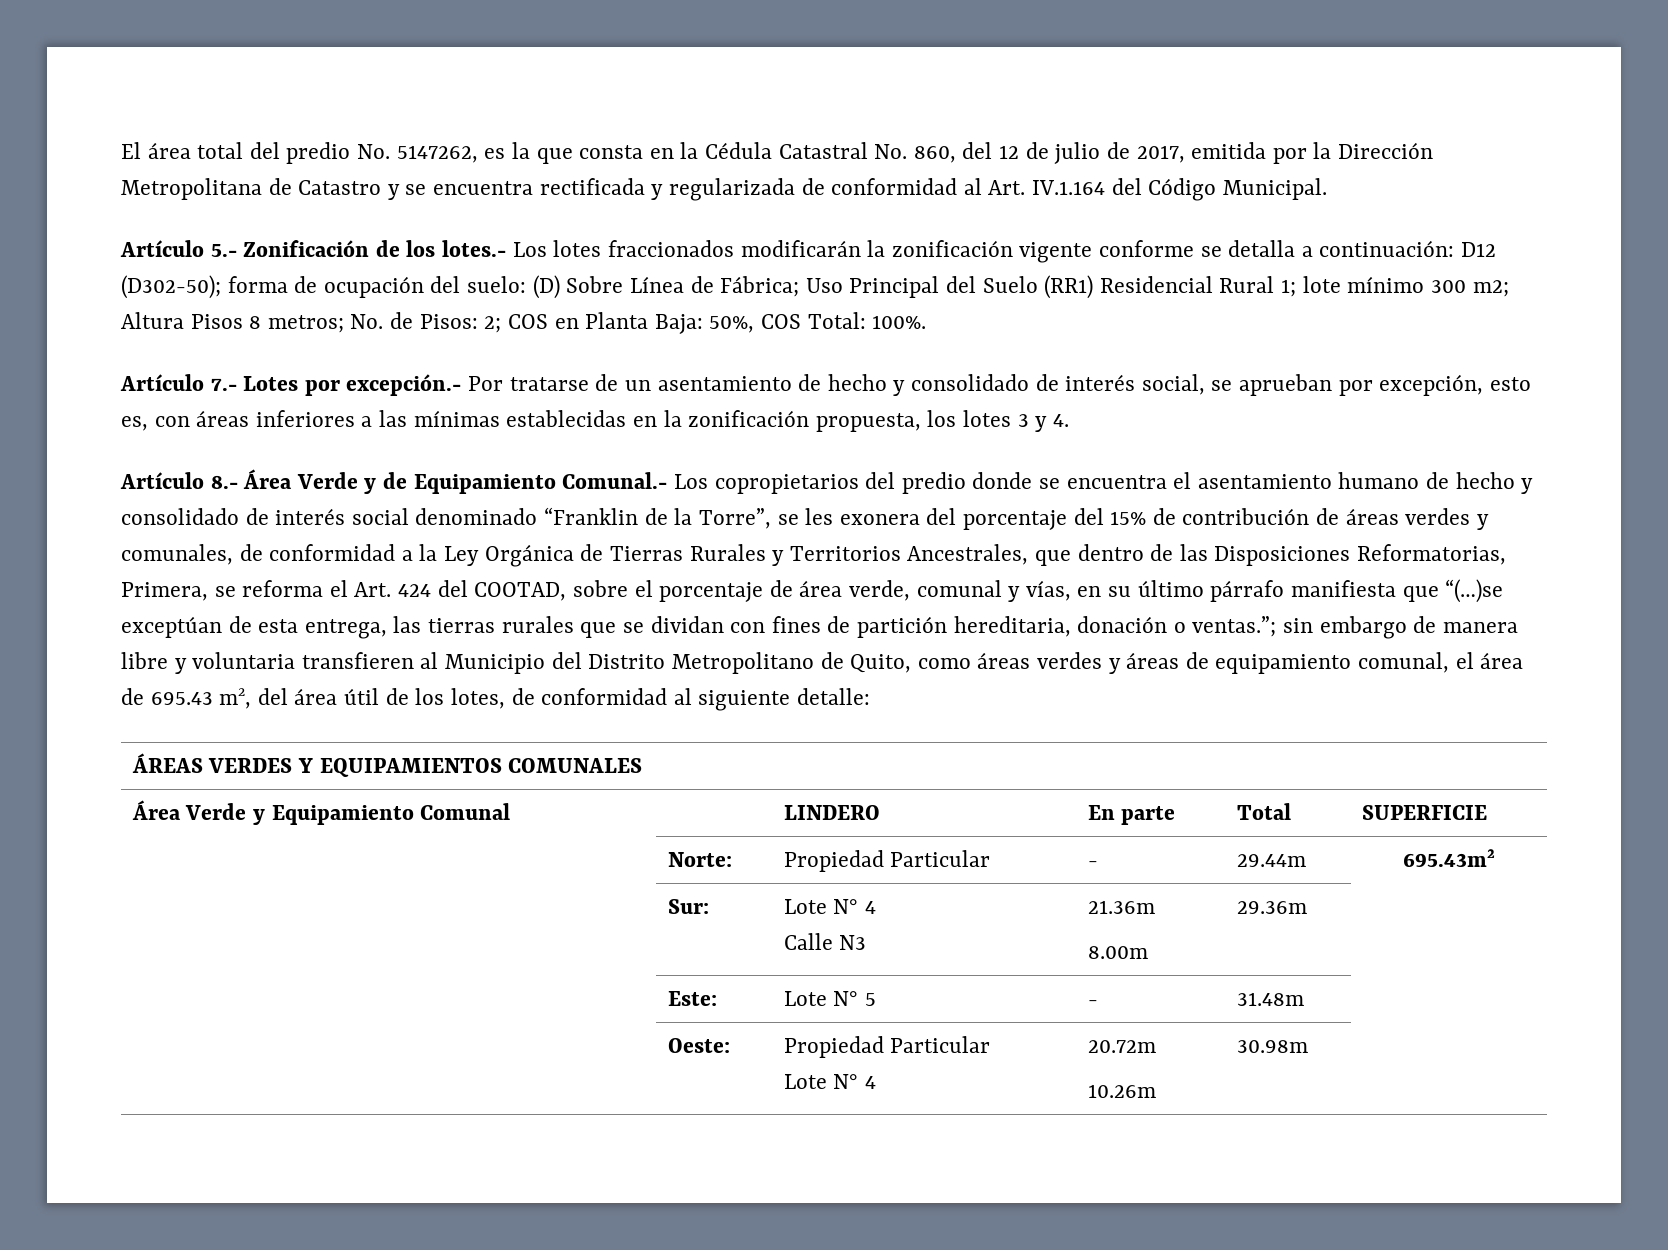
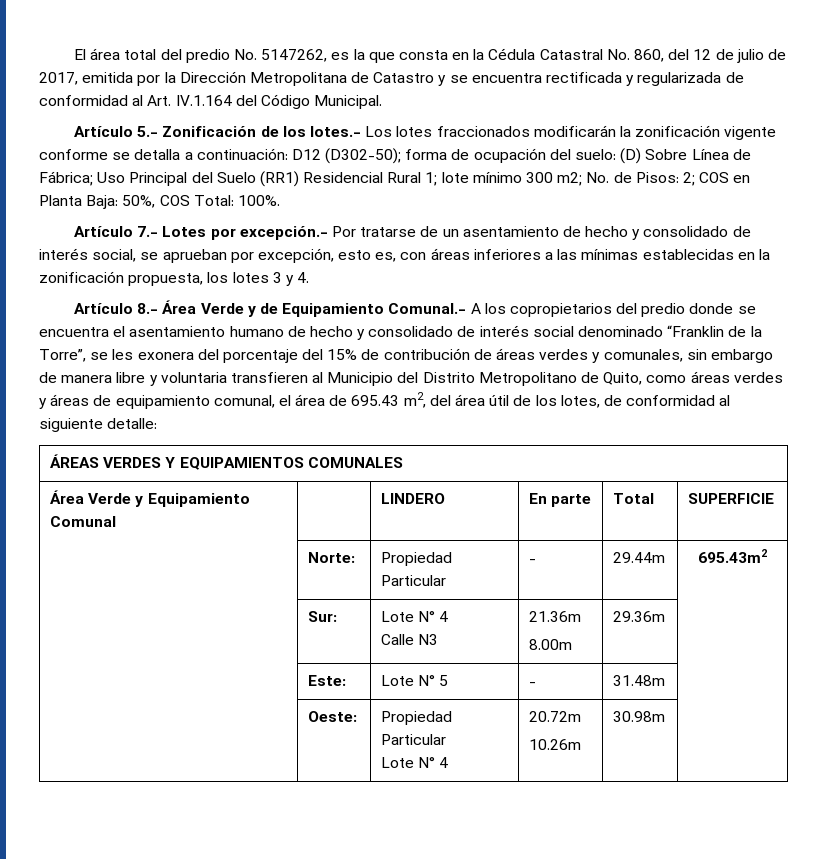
[121,312,344,333] Altura Pisos 8 metros; -> (583, 179) none
[673,474,708,489] Los -> [470,303,506,314] A los
[239,544,1507,567] [121,579,1504,603] [121,616,1277,639] de conformidad a la Ley Orgánica de Tierras Rurales y Territorios Ancestrales, que dentro de las Disposiciones Reformatorias, Primera, se reforma el Art. 424 del COOTAD, sobre el porcentaje de área verde, comunal y vías, en su último párrafo manifiesta que “(…)se exceptúan de esta entrega, las tierras rurales que se dividan con fines de partición hereditaria, donación o ventas.”; -> (683, 355) none

